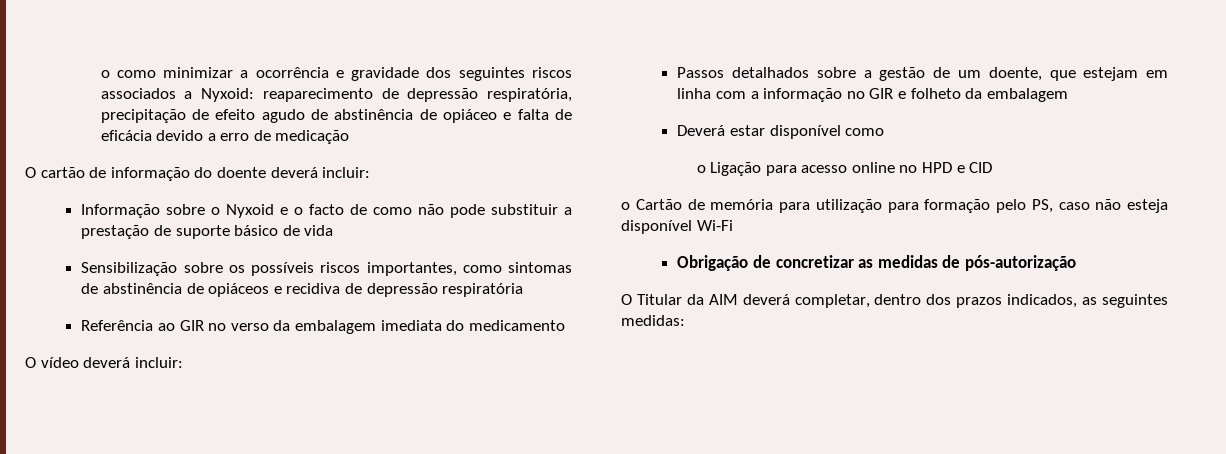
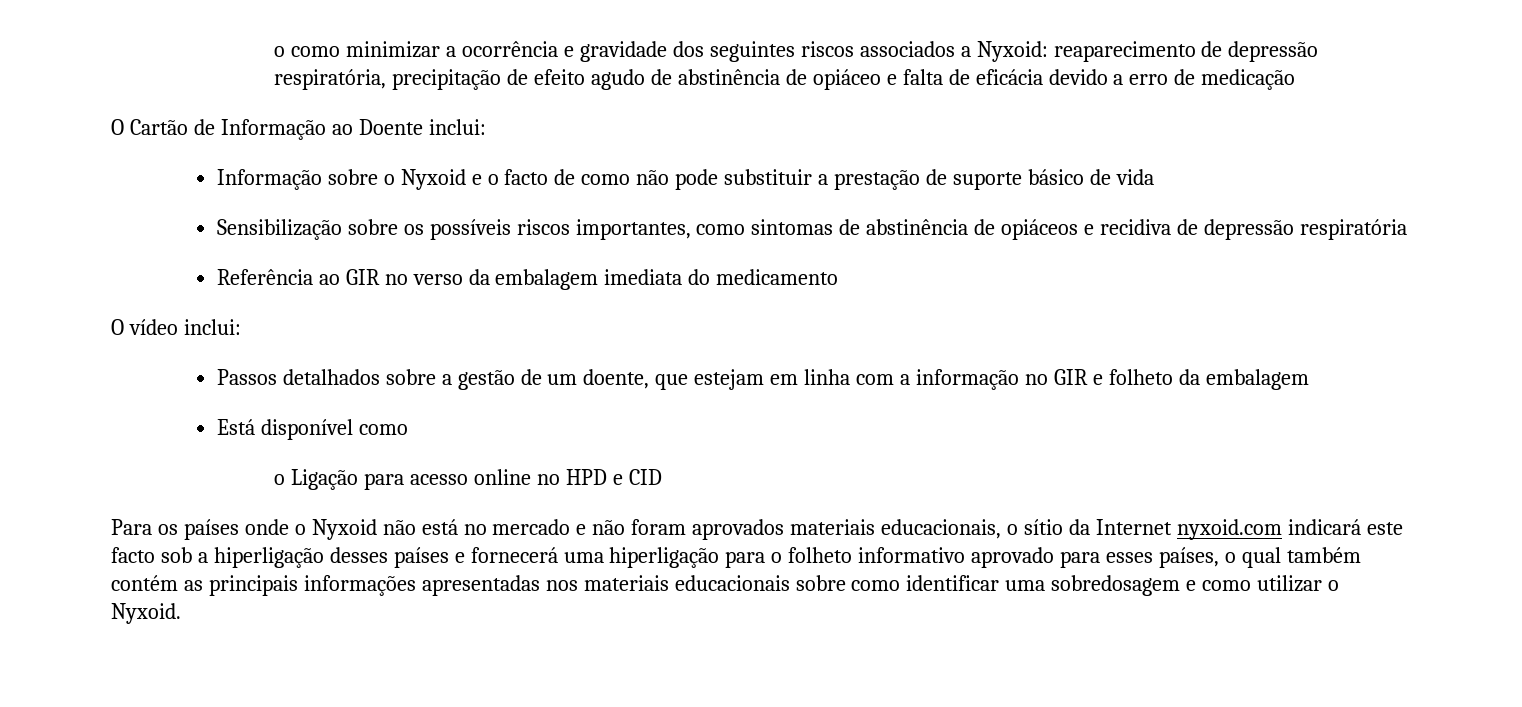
[40,167,371,181] cartão de informação do doente deverá incluir: -> [129,119,486,140] Cartão de Informação ao Doente inclui:
[83,357,183,368] deverá incluir: -> [183,319,241,335] inclui:
[677,125,766,136] Deverá estar -> [216,419,255,435] Está
[621,199,1168,213] [621,220,733,234] [677,255,1077,271] [621,294,1168,308] [621,315,685,326] o Cartão de memória para utilização para formação pelo PS, caso não esteja disponível Wi-Fi // Obrigação de concretizar as medidas de pós-autorização // O Titular da AIM deverá completar, dentro dos prazos indicados, as seguintes medidas: -> [111,519,1403,540] [111,547,1361,568] [111,575,1340,596] [111,603,181,624] Para os países onde o Nyxoid não está no mercado e não foram aprovados materiais educacionais, o sítio da Internet nyxoid.com indicará este facto sob a hiperligação desses países e fornecerá uma hiperligação para o folheto informativo aprovado para esses países, o qual também contém as principais informações apresentadas nos materiais educacionais sobre como identificar uma sobredosagem e como utilizar o Nyxoid.

